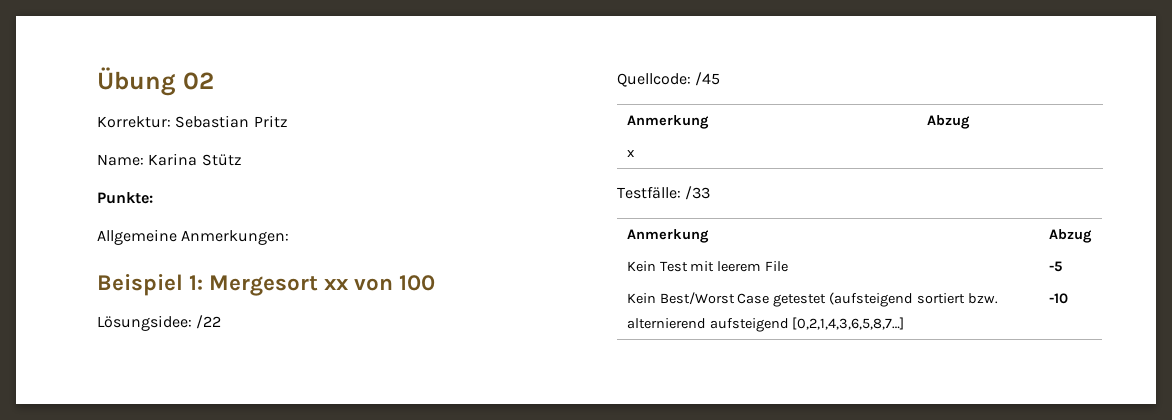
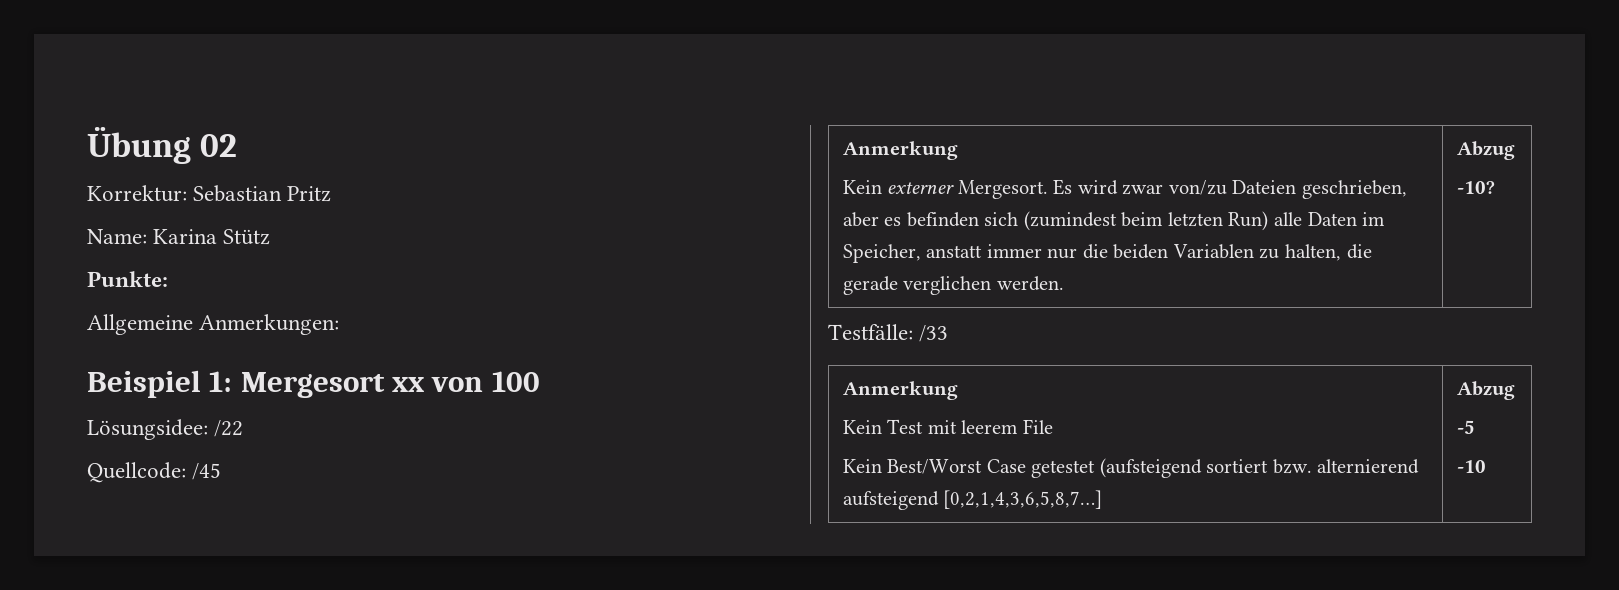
[626,150,635,157] [926,115,970,129] x | Abzug -> [842,179,1407,199] [842,211,1386,231] [842,244,1372,263] [842,276,1064,295] [1456,141,1515,160] [1456,181,1495,194] Kein externer Mergesort. Es wird zwar von/zu Dateien geschrieben, aber es befinden sich (zumindest beim letzten Run) alle Daten im Speicher, anstatt immer nur die beiden Variablen zu halten, die gerade verglichen werden. | Abzug // -10?

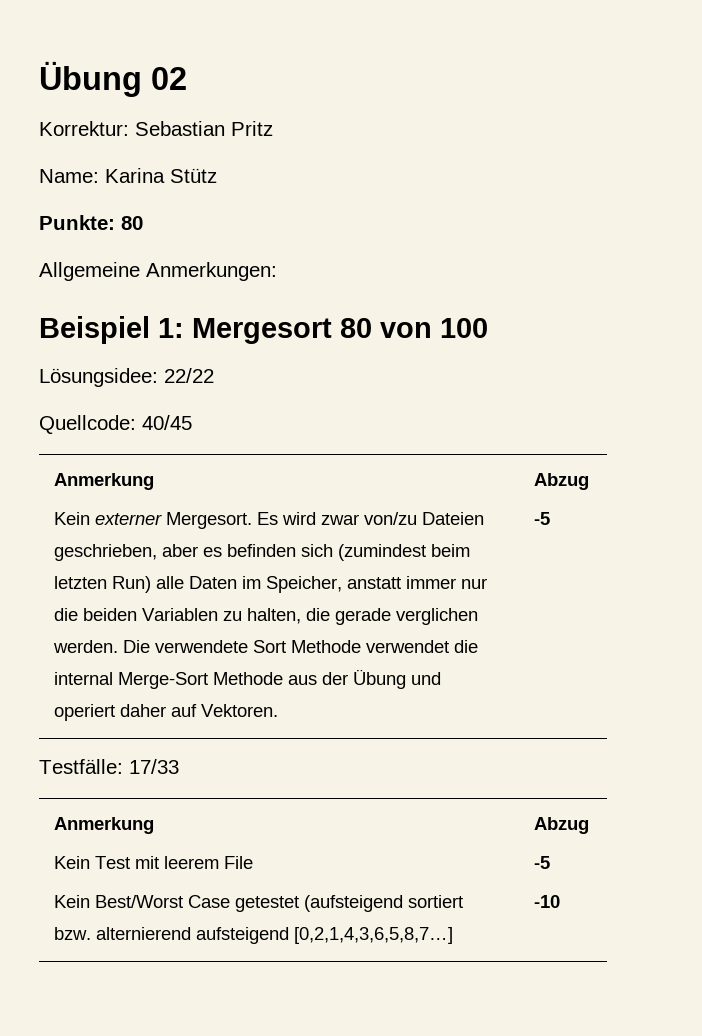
(168, 279) none -> [121,216,143,230] 80
[392,377,426,392] xx -> [340,318,372,338] 80
[214,420,244,437] /22 -> [164,368,214,383] 22/22
[192,463,222,480] /45 -> [142,415,192,430] 40/45
[1456,141,1515,160] [1456,181,1495,194] | Abzug // -10? -> [123,640,479,653] [54,669,442,689] [54,704,279,721] [534,473,590,490] [534,512,551,525] Die verwendete Sort Methode verwendet die internal Merge-Sort Methode aus der Übung und operiert daher auf Vektoren. | Abzug // -5
[919,325,949,342] /33 -> [129,759,179,774] 17/33

